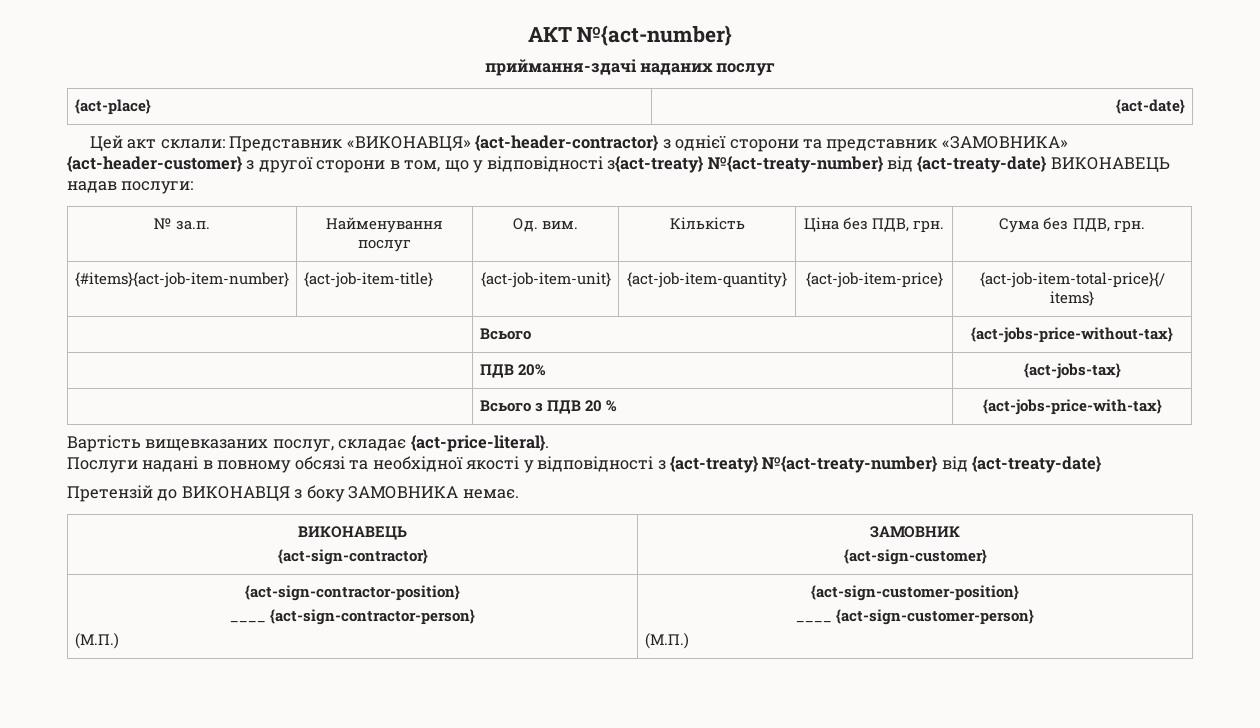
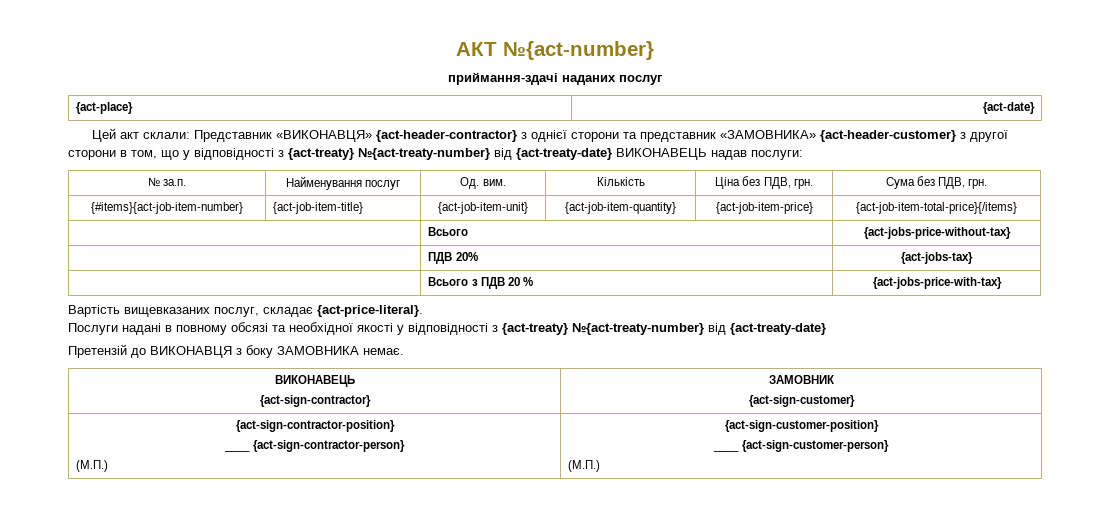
[607,156,704,173] з{act-treaty} -> [278,148,354,160] з {act-treaty}

